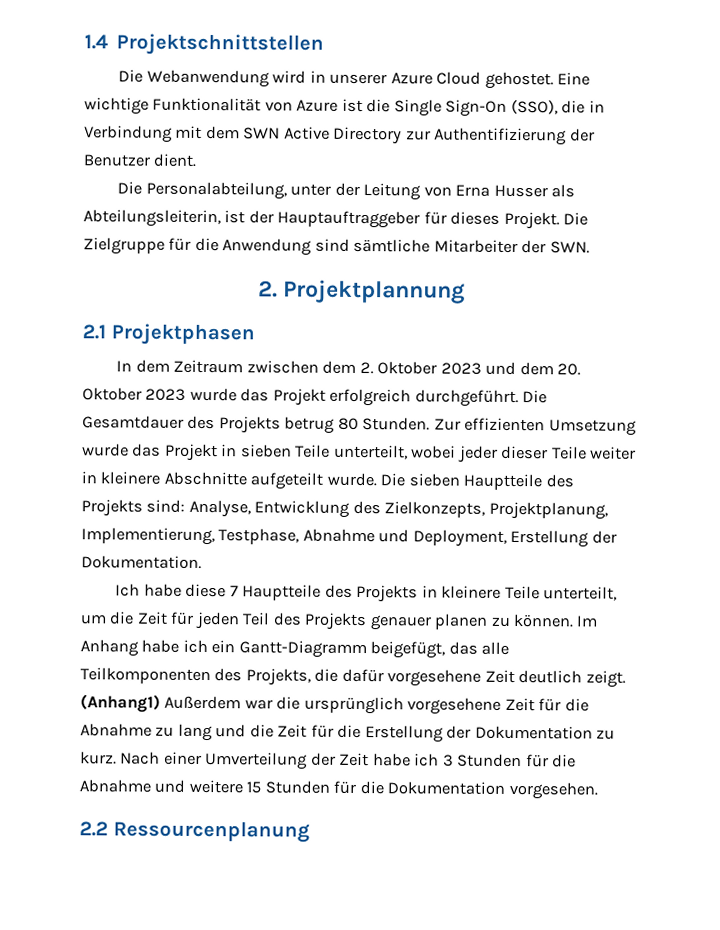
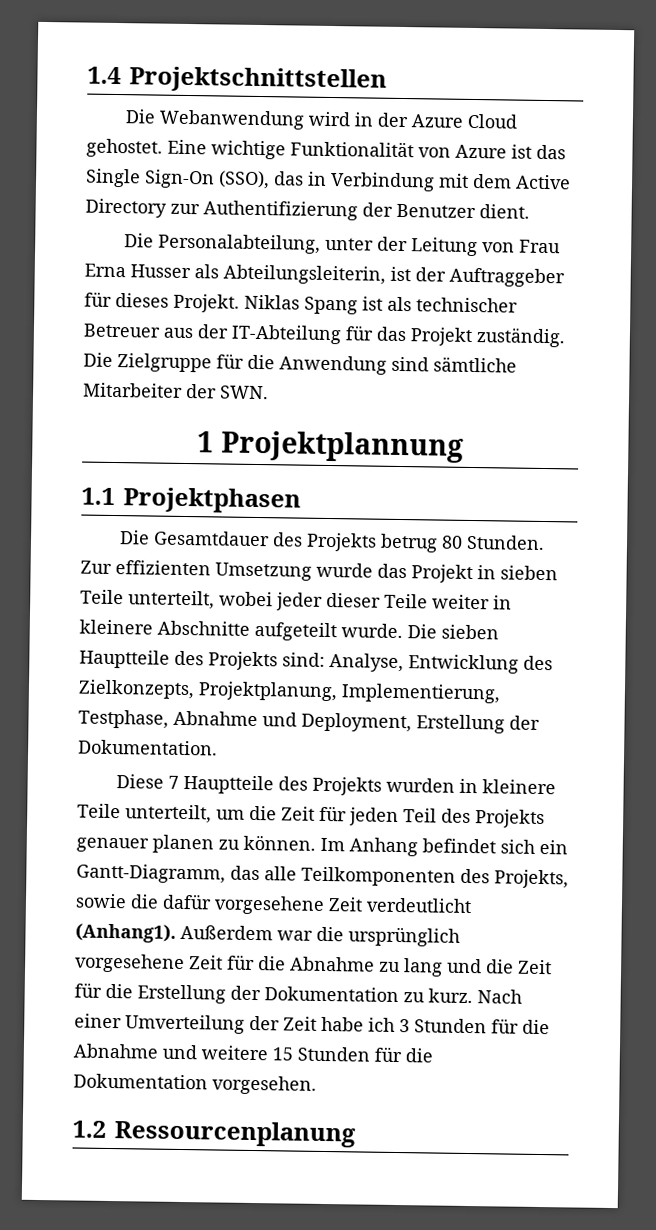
[329,73,388,85] unserer -> [377,112,410,128] der
[366,99,391,113] die -> [536,144,566,160] das
[561,100,586,114] die -> [273,171,304,186] das
[243,127,281,140] SWN -> (512, 181) none
(452, 191) none -> [519,239,562,254] Frau
[277,210,421,229] Hauptauftraggeber -> [449,267,565,288] Auftraggeber
(560, 220) none -> [244,294,518,315] [83,323,566,348] Niklas Spang ist als technischer Betreuer aus der IT-Abteilung für das Projekt zuständig.
[257,280,278,298] 2. -> [197,431,215,453] 1
[82,324,106,340] 2.1 -> [81,487,115,506] 1.1
[116,359,582,376] [82,387,519,408] In dem Zeitraum zwischen dem 2. Oktober 2023 und dem 20. Oktober 2023 wurde das Projekt erfolgreich durchgeführt. -> (301, 500) none
[115,583,227,598] Ich habe diese -> [116,774,165,789] Diese
(419, 593) none -> [386,777,456,793] wurden
[141,639,446,659] habe ich ein Gantt-Diagramm beigefügt, -> [422,838,568,855] [76,863,226,884] befindet sich ein Gantt-Diagramm,
(311, 677) none -> [75,893,127,909] sowie
[518,670,626,688] [80,694,161,713] deutlich zeigt. (Anhang1) -> [366,897,472,914] [75,923,176,943] verdeutlicht (Anhang1).
[79,821,108,837] 2.2 -> [72,1120,106,1138] 1.2

